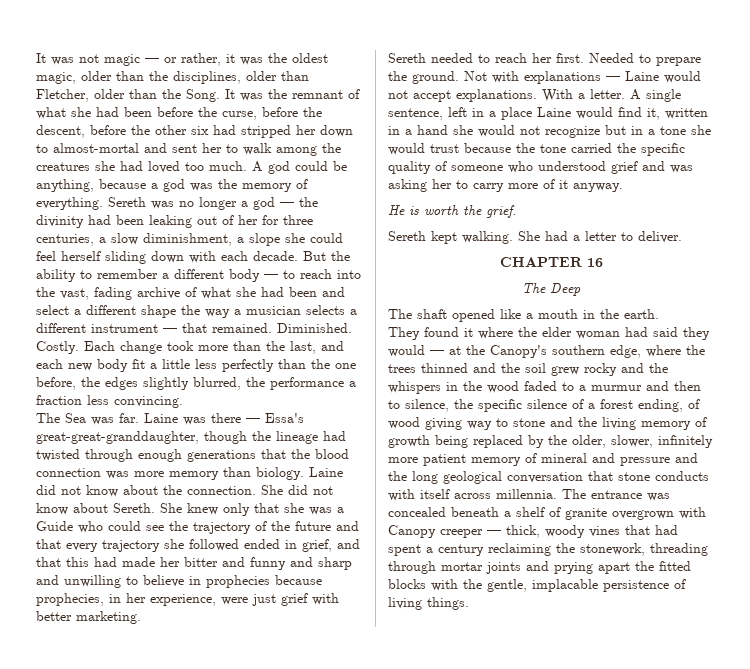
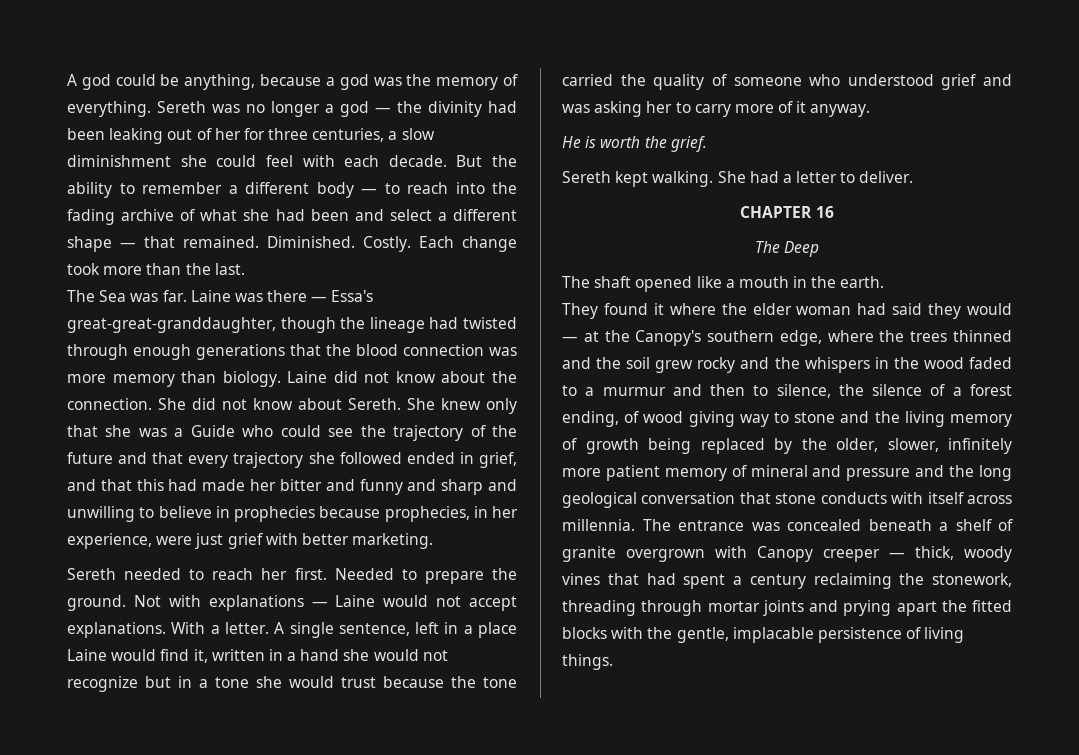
[36,53,328,66] [36,71,309,84] [36,89,360,102] [36,107,322,120] [36,125,353,138] [36,143,341,156] [36,161,247,173] It was not magic — or rather, it was the oldest magic, older than the disciplines, older than Fletcher, older than the Song. It was the remnant of what she had been before the curse, before the descent, before the other six had stripped her down to almost-mortal and sent her to walk among the creatures she had loved too much. -> (67, 80) none
[143,233,343,246] [36,251,184,264] diminishment, a slope she could feel herself sliding down -> [67,155,293,167] diminishment she could feel
[60,288,89,300] vast, -> (517, 188) none
[181,305,357,318] [36,323,158,333] the way a musician selects a different instrument -> (112, 244) none
[290,341,344,354] [36,359,356,372] [36,377,356,390] [36,395,183,408] last, and each new body fit a little less perfectly than the one before, the edges slightly blurred, the performance a fraction less convincing. -> [214,263,245,275] last.
[641,143,685,156] specific -> (646, 80) none
[478,399,522,412] specific -> (864, 390) none

